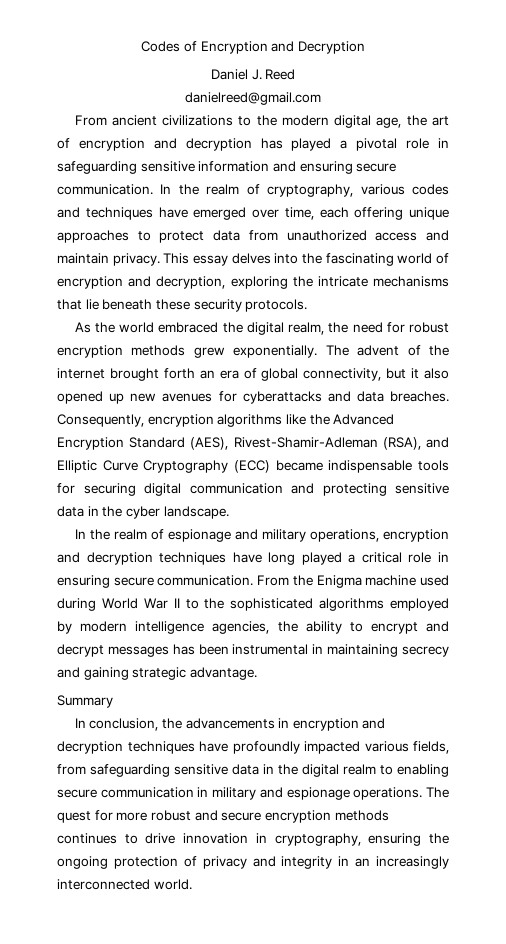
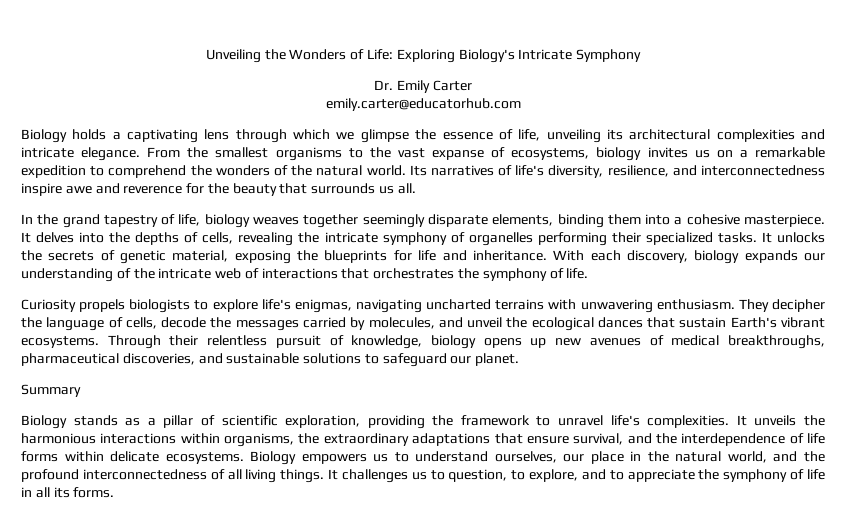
[141,41,365,54] [210,69,296,80] [185,92,321,105] [74,115,449,128] [57,138,450,151] [57,161,397,174] [57,184,450,197] [57,207,449,220] [57,230,450,243] [57,253,449,266] [57,276,449,289] [57,299,308,312] [74,322,449,335] [57,345,450,358] [57,368,449,381] [57,391,449,404] [57,414,395,427] [57,437,449,450] [57,460,449,473] [57,483,449,496] [57,506,229,519] [74,529,450,542] [57,552,449,565] [57,575,450,588] [57,598,449,611] [57,621,449,634] [57,644,449,657] [57,667,257,680] [57,695,113,708] [74,718,386,731] [57,741,449,754] [57,764,449,777] [57,787,450,800] [57,810,389,823] [57,833,450,846] [57,856,449,869] [57,879,192,890] Codes of Encryption and Decryption // Daniel J. Reed // danielreed@gmail.com // From ancient civilizations to the modern digital age, the art of encryption and decryption has played a pivotal role in safeguarding sensitive information and ensuring secure communication. In the realm of cryptography, various codes and techniques have emerged over time, each offering unique approaches to protect data from unauthorized access and maintain privacy. This essay delves into the fascinating world of encryption and decryption, exploring the intricate mechanisms that lie beneath these security protocols. // As the world embraced the digital realm, the need for robust encryption methods grew exponentially. The advent of the internet brought forth an era of global connectivity, but it also opened up new avenues for cyberattacks and data breaches. Consequently, encryption algorithms like the Advanced Encryption Standard (AES), Rivest-Shamir-Adleman (RSA), and Elliptic Curve Cryptography (ECC) became indispensable tools for securing digital communication and protecting sensitive data in the cyber landscape. // In the realm of espionage and military operations, encryption and decryption techniques have long played a critical role in ensuring secure communication. From the Enigma machine used during World War II to the sophisticated algorithms employed by modern intelligence agencies, the ability to encrypt and decrypt messages has been instrumental in maintaining secrecy and gaining strategic advantage. // Summary // In conclusion, the advancements in encryption and decryption techniques have profoundly impacted various fields, from safeguarding sensitive data in the digital realm to enabling secure communication in military and espionage operations. The quest for more robust and secure encryption methods continues to drive innovation in cryptography, ensuring the ongoing protection of privacy and integrity in an increasingly interconnected world. -> [205,49,642,63] [374,80,472,93] [325,98,521,111] [21,129,826,143] [21,147,826,161] [21,165,825,178] [21,183,416,196] [21,214,825,228] [21,232,825,246] [21,250,826,264] [21,268,589,282] [21,299,825,313] [21,317,826,331] [21,335,825,349] [21,353,520,367] [21,384,81,397] [21,415,826,429] [21,433,825,447] [21,451,825,465] [21,469,826,483] [21,487,115,498] Unveiling the Wonders of Life: Exploring Biology's Intricate Symphony // Dr. Emily Carter // emily.carter@educatorhub.com // Biology holds a captivating lens through which we glimpse the essence of life, unveiling its architectural complexities and intricate elegance. From the smallest organisms to the vast expanse of ecosystems, biology invites us on a remarkable expedition to comprehend the wonders of the natural world. Its narratives of life's diversity, resilience, and interconnectedness inspire awe and reverence for the beauty that surrounds us all. // In the grand tapestry of life, biology weaves together seemingly disparate elements, binding them into a cohesive masterpiece. It delves into the depths of cells, revealing the intricate symphony of organelles performing their specialized tasks. It unlocks the secrets of genetic material, exposing the blueprints for life and inheritance. With each discovery, biology expands our understanding of the intricate web of interactions that orchestrates the symphony of life. // Curiosity propels biologists to explore life's enigmas, navigating uncharted terrains with unwavering enthusiasm. They decipher the language of cells, decode the messages carried by molecules, and unveil the ecological dances that sustain Earth's vibrant ecosystems. Through their relentless pursuit of knowledge, biology opens up new avenues of medical breakthroughs, pharmaceutical discoveries, and sustainable solutions to safeguard our planet. // Summary // Biology stands as a pillar of scientific exploration, providing the framework to unravel life's complexities. It unveils the harmonious interactions within organisms, the extraordinary adaptations that ensure survival, and the interdependence of life forms within delicate ecosystems. Biology empowers us to understand ourselves, our place in the natural world, and the profound interconnectedness of all living things. It challenges us to question, to explore, and to appreciate the symphony of life in all its forms.

